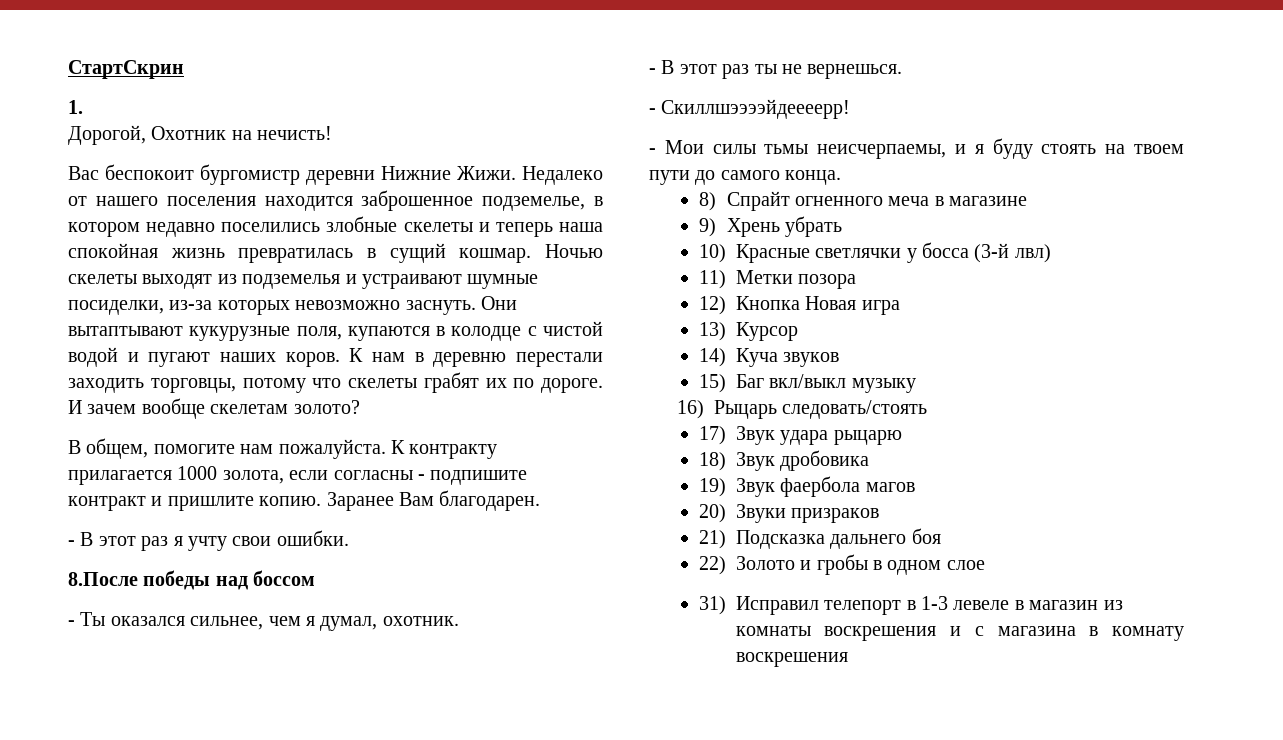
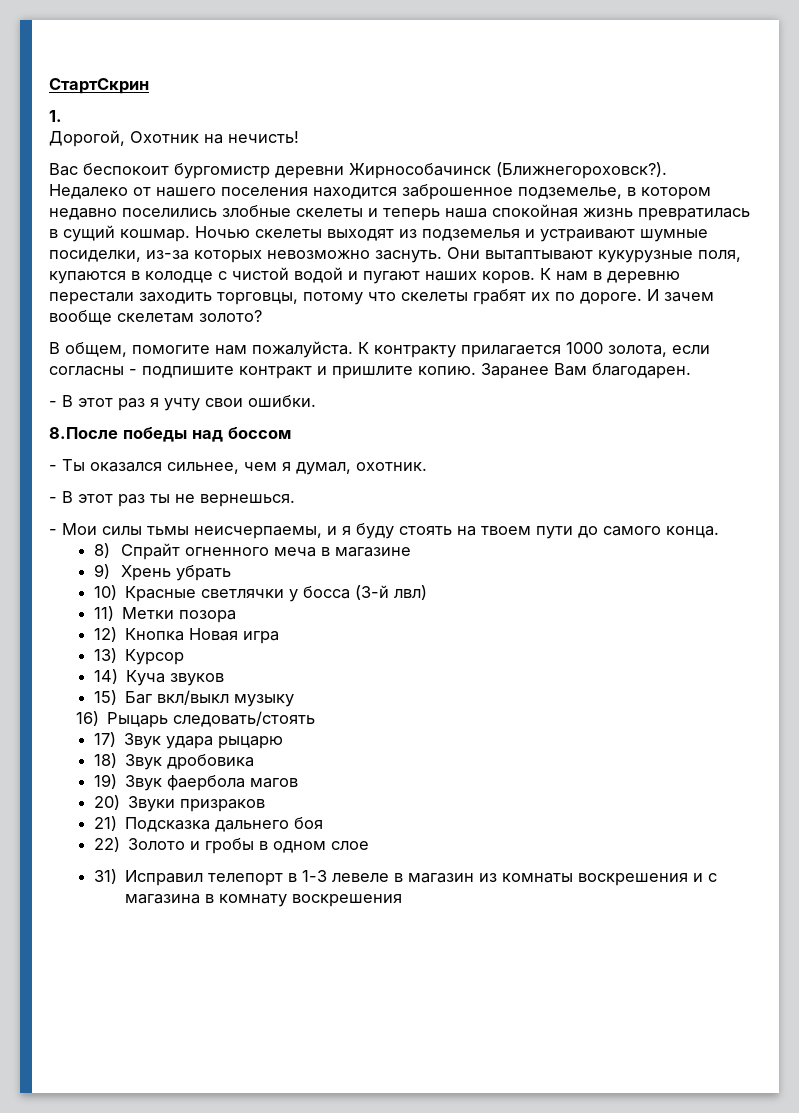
[380,166,516,180] Нижние Жижи. -> [349,162,667,179] Жирнособачинск (Ближнегороховск?).
[649,99,851,119] // - Скиллшээээйдеееерр! -> (295, 500) none

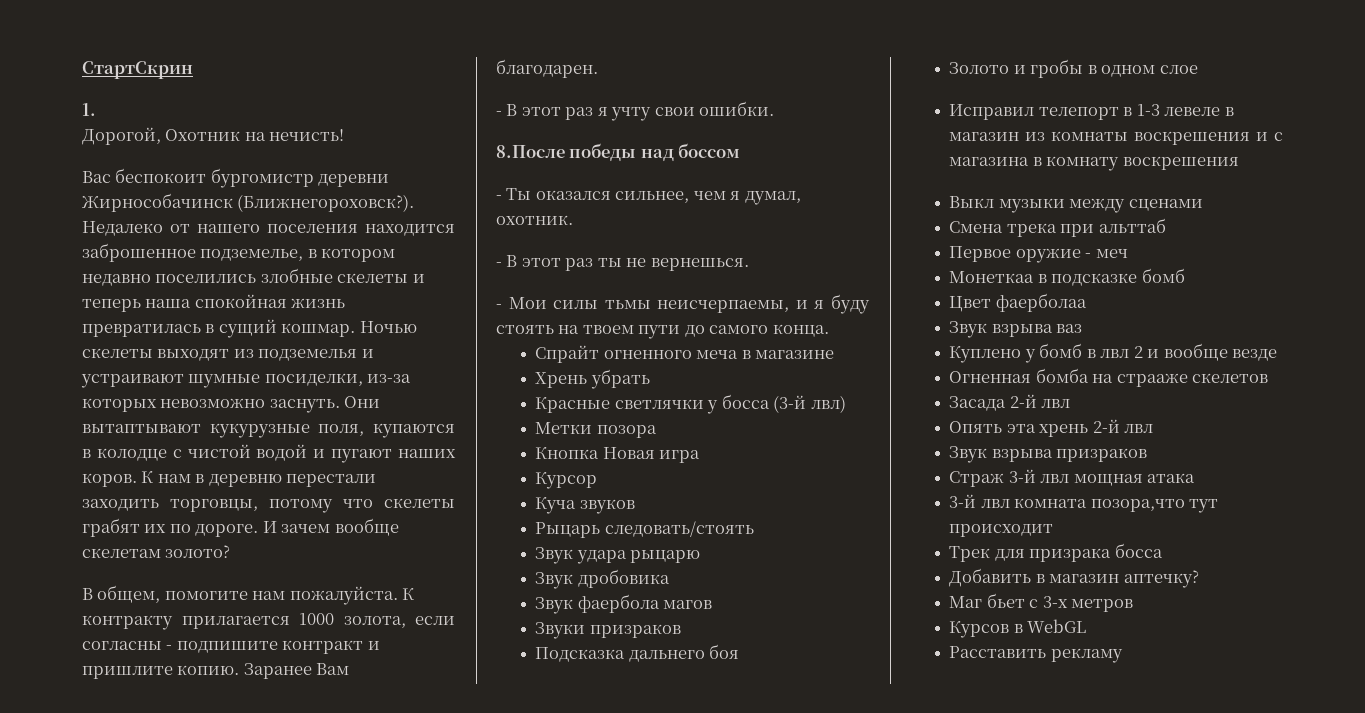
[94,543,111,558] 8) -> (829, 330) none
[94,564,111,579] 9) -> (835, 354) none
[94,585,118,600] 10) -> (650, 379) none
[94,606,115,621] 11) -> (846, 404) none
[94,627,118,642] 12) -> (657, 431) none
[94,648,118,663] 13) -> (701, 456) none
[94,669,119,684] 14) -> (598, 480) none
[94,690,295,707] [75,711,99,726] 15) Баг вкл/выкл музыку // 16) -> (635, 506) none
[94,732,117,747] 17) -> (754, 529) none
[94,753,118,768] 18) -> (701, 556) none
[94,774,118,789] 19) -> (670, 578) none
[94,795,121,810] 20) -> (713, 604) none
[94,816,118,831] 21) -> (681, 631) none
[94,837,121,852] 22) -> (740, 651) none
[94,869,118,884] 31) -> (1198, 69) none
(403, 900) none -> [949,196,1203,213] [949,218,1166,237] [949,246,1128,263] [949,268,1185,286] [949,293,1087,312] [949,321,1083,338] [949,343,1278,363] [949,368,1269,387] [949,394,1071,411] [949,419,1154,437] [949,446,1148,463] [949,469,1196,487] [949,494,1219,513] [949,524,1054,537] [949,543,1163,562] [949,568,1199,588] [949,593,1134,612] [949,619,1087,638] [949,646,1123,663] // Выкл музыки между сценами // Смена трека при альттаб // Первое оружие - меч // Монеткаа в подсказке бомб // Цвет фаерболаа // Звук взрыва ваз // Куплено у бомб в лвл 2 и вообще везде // Огненная бомба на страаже скелетов // Засада 2-й лвл // Опять эта хрень 2-й лвл // Звук взрыва призраков // Страж 3-й лвл мощная атака // 3-й лвл комната позора,что тут происходит // Трек для призрака босса // Добавить в магазин аптечку? // Маг бьет с 3-х метров // Курсов в WebGL // Расставить рекламу

